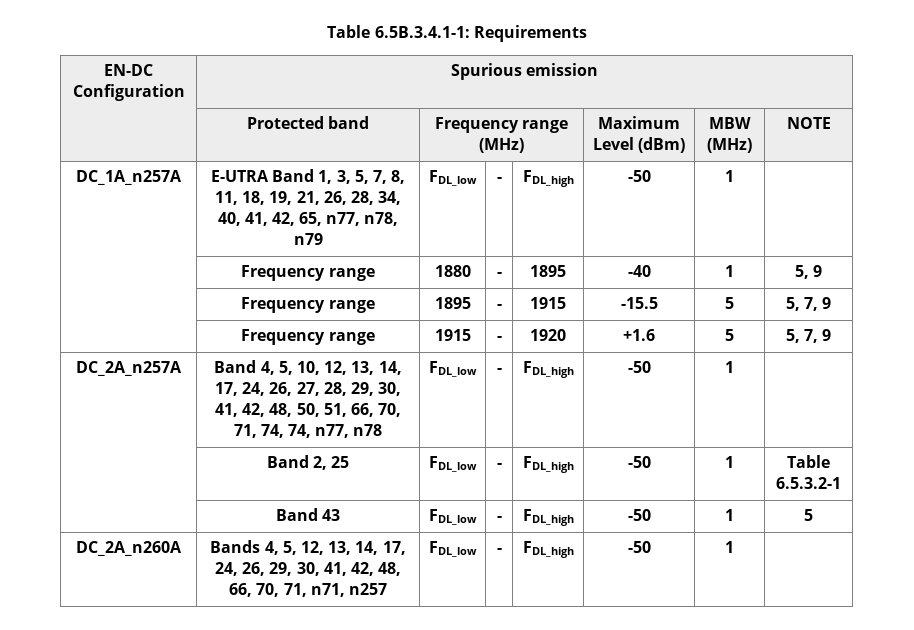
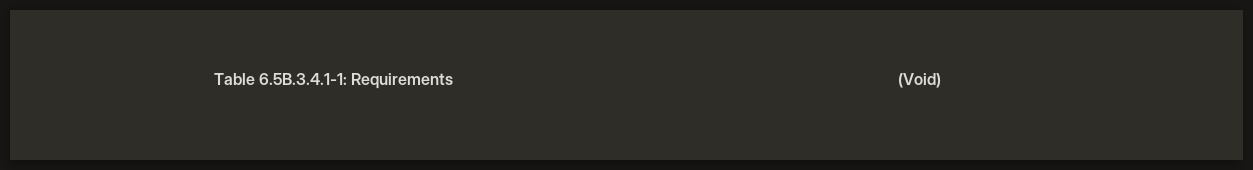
[104,64,153,76] [72,84,185,101] [450,63,599,80] [246,116,370,129] [434,117,569,133] [479,138,524,153] [598,116,680,129] [592,137,686,153] [709,117,751,129] [707,138,752,153] [786,117,831,129] [76,170,182,185] [210,169,406,184] [214,191,402,205] [217,212,399,226] [293,233,323,245] [429,170,477,186] [496,177,502,182] [522,170,574,187] [627,170,651,182] [725,170,734,182] [241,265,375,281] [434,265,471,277] [496,272,502,277] [530,265,566,277] [627,265,651,277] [725,265,734,277] [794,265,823,279] [241,297,375,313] [434,297,471,309] [496,304,502,309] [530,297,566,309] [620,297,658,309] [725,297,734,309] [785,297,832,311] [241,329,375,345] [434,329,471,341] [496,336,502,341] [530,329,566,341] [623,329,655,341] [725,329,734,341] [785,329,832,343] [76,361,182,376] [214,360,402,375] [214,382,402,396] [214,403,402,417] [233,424,383,438] [429,361,477,377] [496,368,502,373] [522,361,574,378] [627,361,651,373] [725,361,734,373] [266,455,350,470] [429,456,477,472] [496,463,502,468] [522,456,574,473] [627,456,651,468] [725,456,734,468] [787,455,831,468] [776,477,841,489] [275,508,341,521] [429,509,477,525] [496,516,502,521] [522,509,574,526] [627,509,651,521] [725,509,734,521] [804,509,813,521] [76,541,182,556] [210,540,406,555] [214,562,402,576] [229,583,387,597] [429,541,477,557] [496,548,502,553] [522,541,574,558] [627,541,651,553] [725,541,734,553] // EN-DC Configuration | Spurious emission // | Protected band | Frequency range (MHz) | Maximum Level (dBm) | MBW (MHz) | NOTE // DC_1A_n257A | E-UTRA Band 1, 3, 5, 7, 8, 11, 18, 19, 21, 26, 28, 34, 40, 41, 42, 65, n77, n78, n79 | FDL_low | - | FDL_high | -50 | 1 | // | Frequency range | 1880 | - | 1895 | -40 | 1 | 5, 9 // | Frequency range | 1895 | - | 1915 | -15.5 | 5 | 5, 7, 9 // | Frequency range | 1915 | - | 1920 | +1.6 | 5 | 5, 7, 9 // DC_2A_n257A | Band 4, 5, 10, 12, 13, 14, 17, 24, 26, 27, 28, 29, 30, 41, 42, 48, 50, 51, 66, 70, 71, 74, 74, n77, n78 | FDL_low | - | FDL_high | -50 | 1 | // | Band 2, 25 | FDL_low | - | FDL_high | -50 | 1 | Table 6.5.3.2-1 // | Band 43 | FDL_low | - | FDL_high | -50 | 1 | 5 // DC_2A_n260A | Bands 4, 5, 12, 13, 14, 17, 24, 26, 29, 30, 41, 42, 48, 66, 70, 71, n71, n257 | FDL_low | - | FDL_high | -50 | 1 | -> [898,73,941,88] // (Void)

